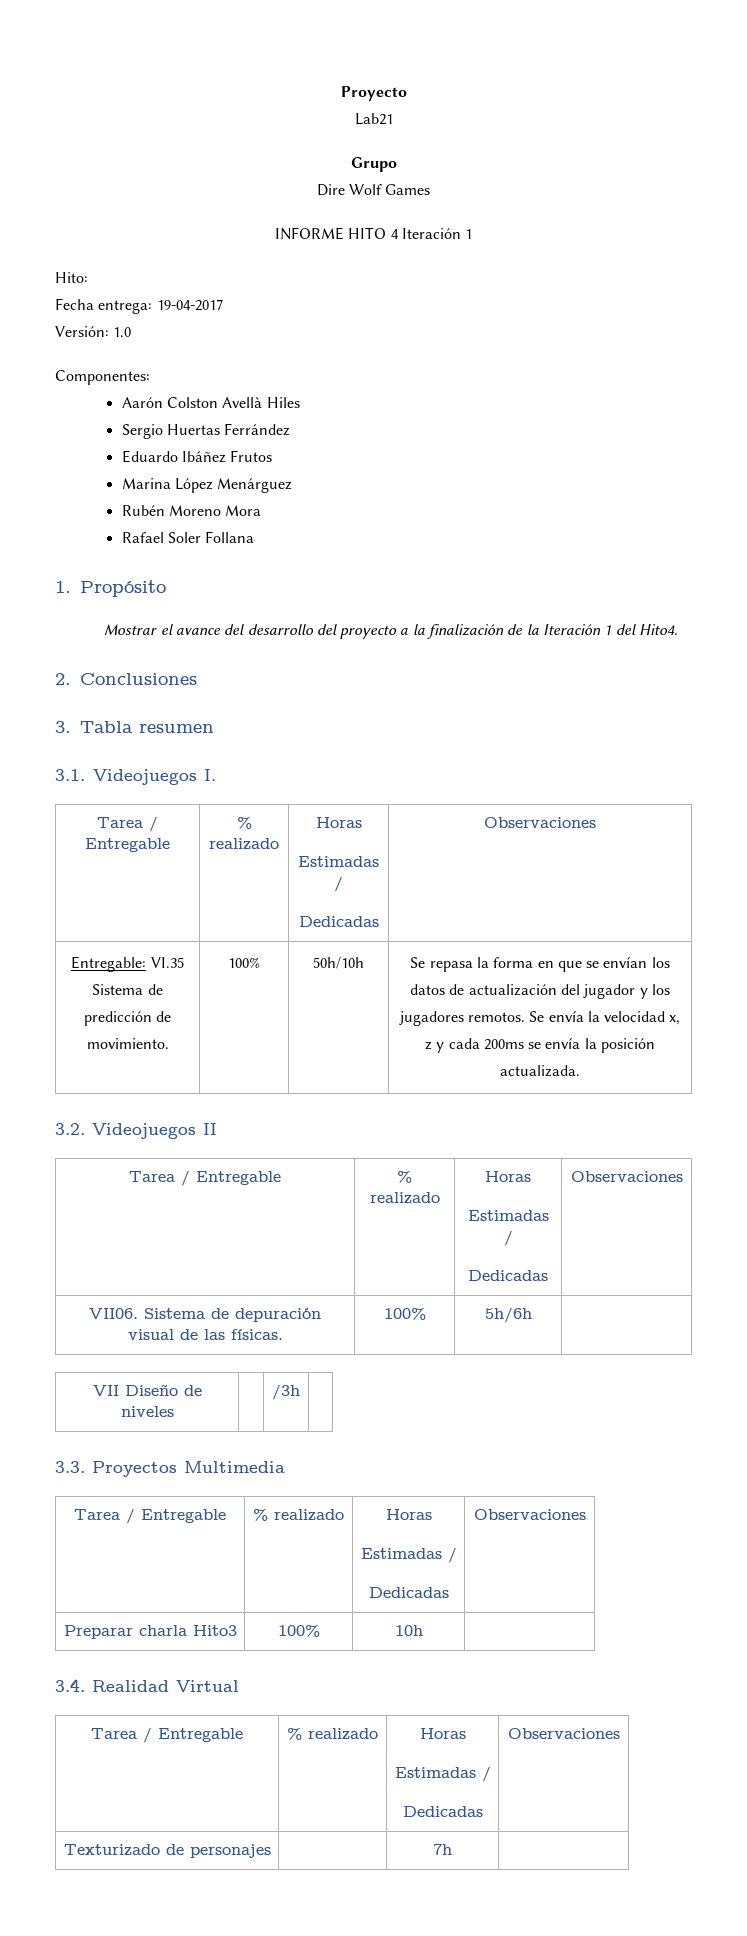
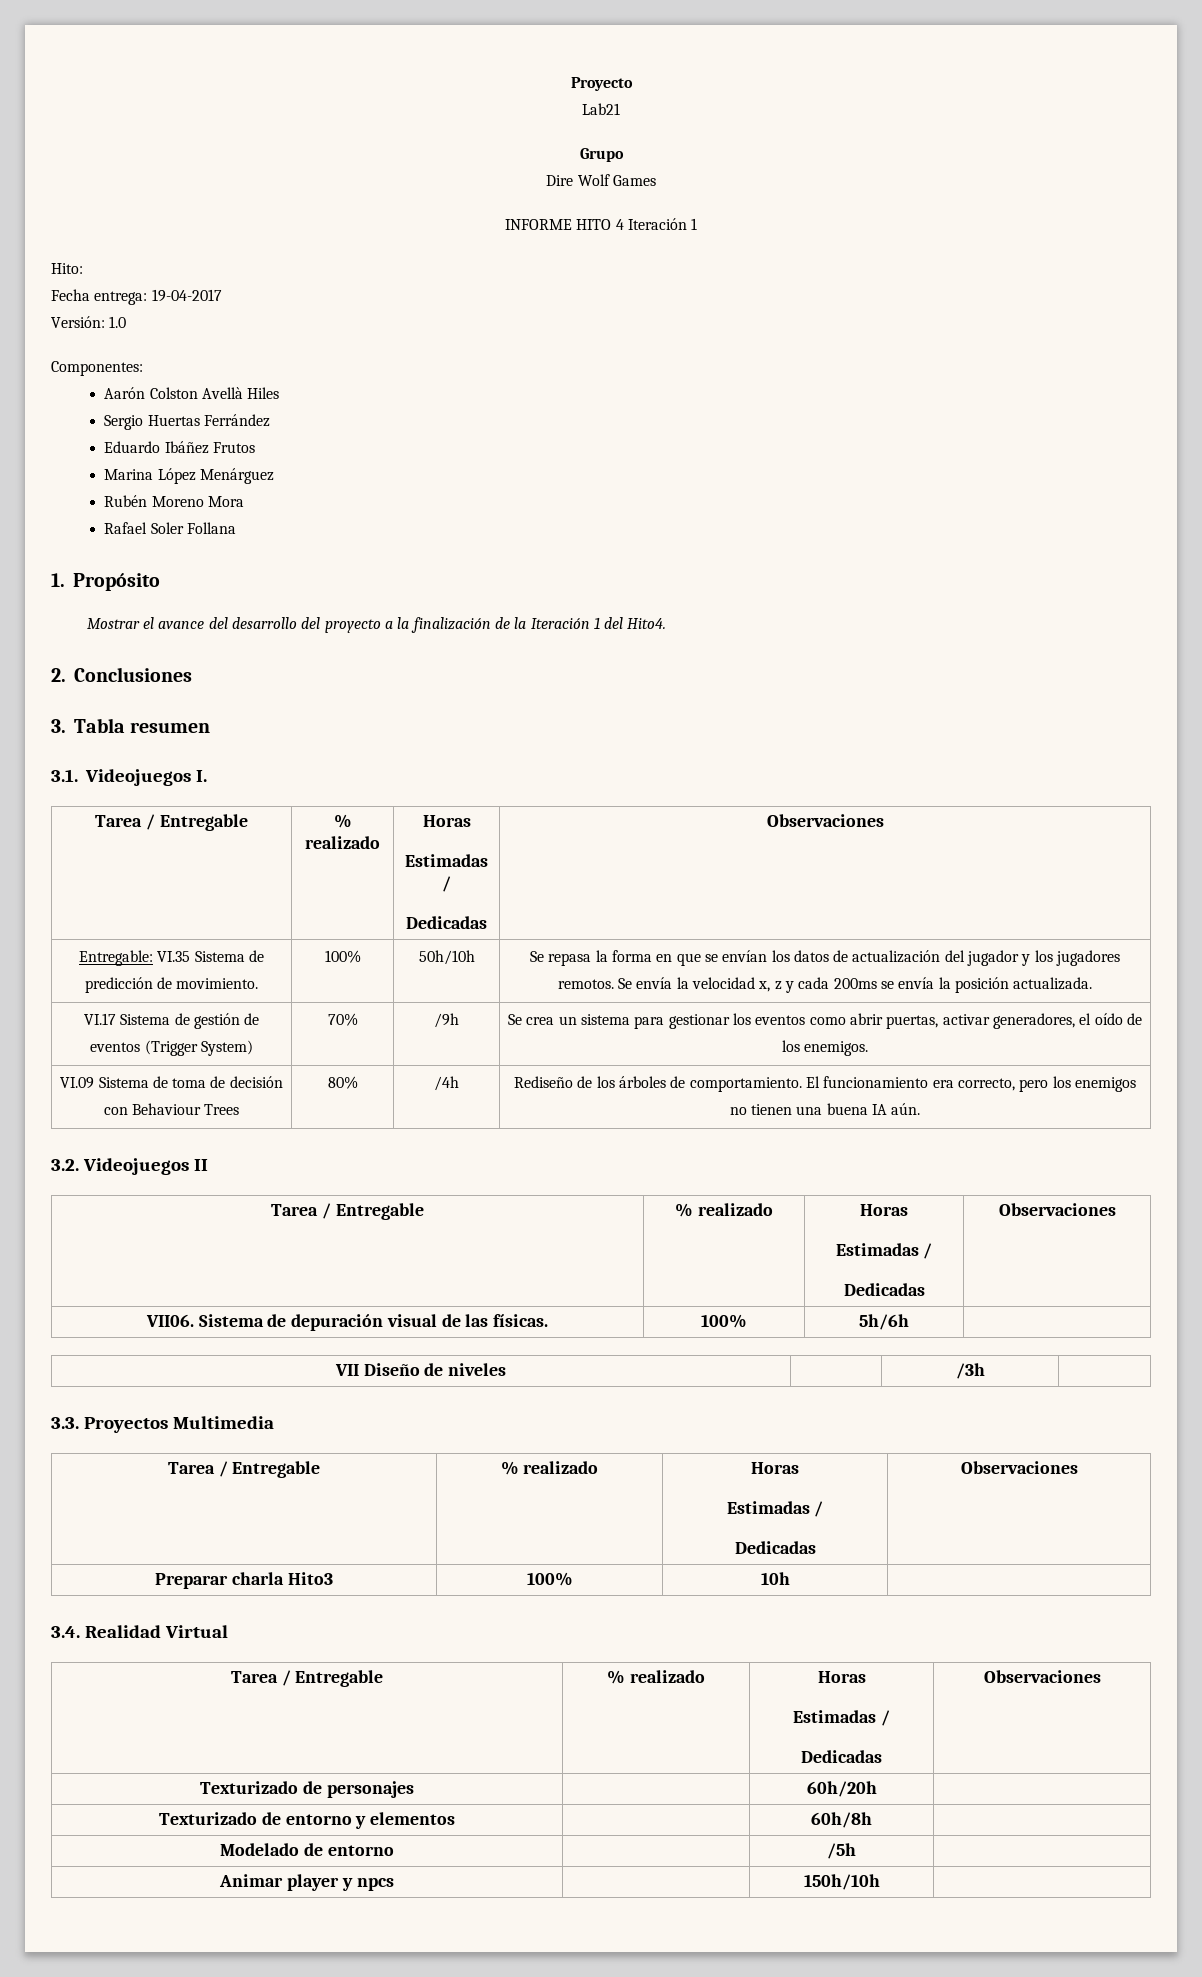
(580, 1071) none -> [83,1013,260,1029] [90,1040,253,1056] [327,1013,358,1026] [434,1013,459,1028] [508,1013,1142,1029] [781,1040,869,1056] [60,1076,283,1089] [103,1103,240,1115] [327,1076,358,1089] [434,1076,459,1091] [514,1076,1136,1092] [729,1103,921,1115] // VI.17 Sistema de gestión de eventos (Trigger System) | 70% | /9h | Se crea un sistema para gestionar los eventos como abrir puertas, activar generadores, el oído de los enemigos. // VI.09 Sistema de toma de decisión con Behaviour Trees | 80% | /4h | Rediseño de los árboles de comportamiento. El funcionamiento era correcto, pero los enemigos no tienen una buena IA aún.
[433,1844,452,1855] 7h -> [806,1781,877,1797] [159,1812,455,1829] [811,1812,872,1828] [220,1843,394,1856] [827,1843,856,1859] [219,1874,394,1891] [803,1874,880,1890] 60h/20h | // Texturizado de entorno y elementos | | 60h/8h | // Modelado de entorno | | /5h | // Animar player y npcs | | 150h/10h

